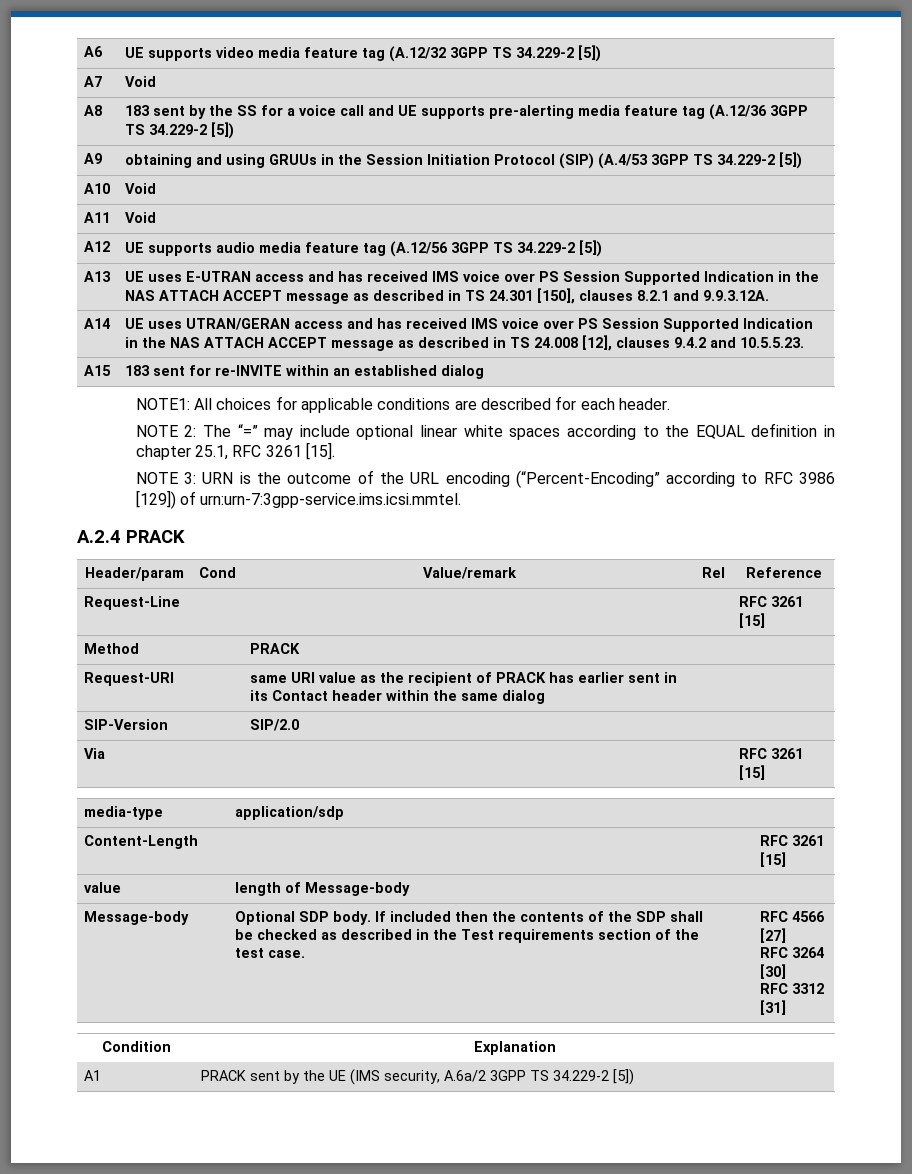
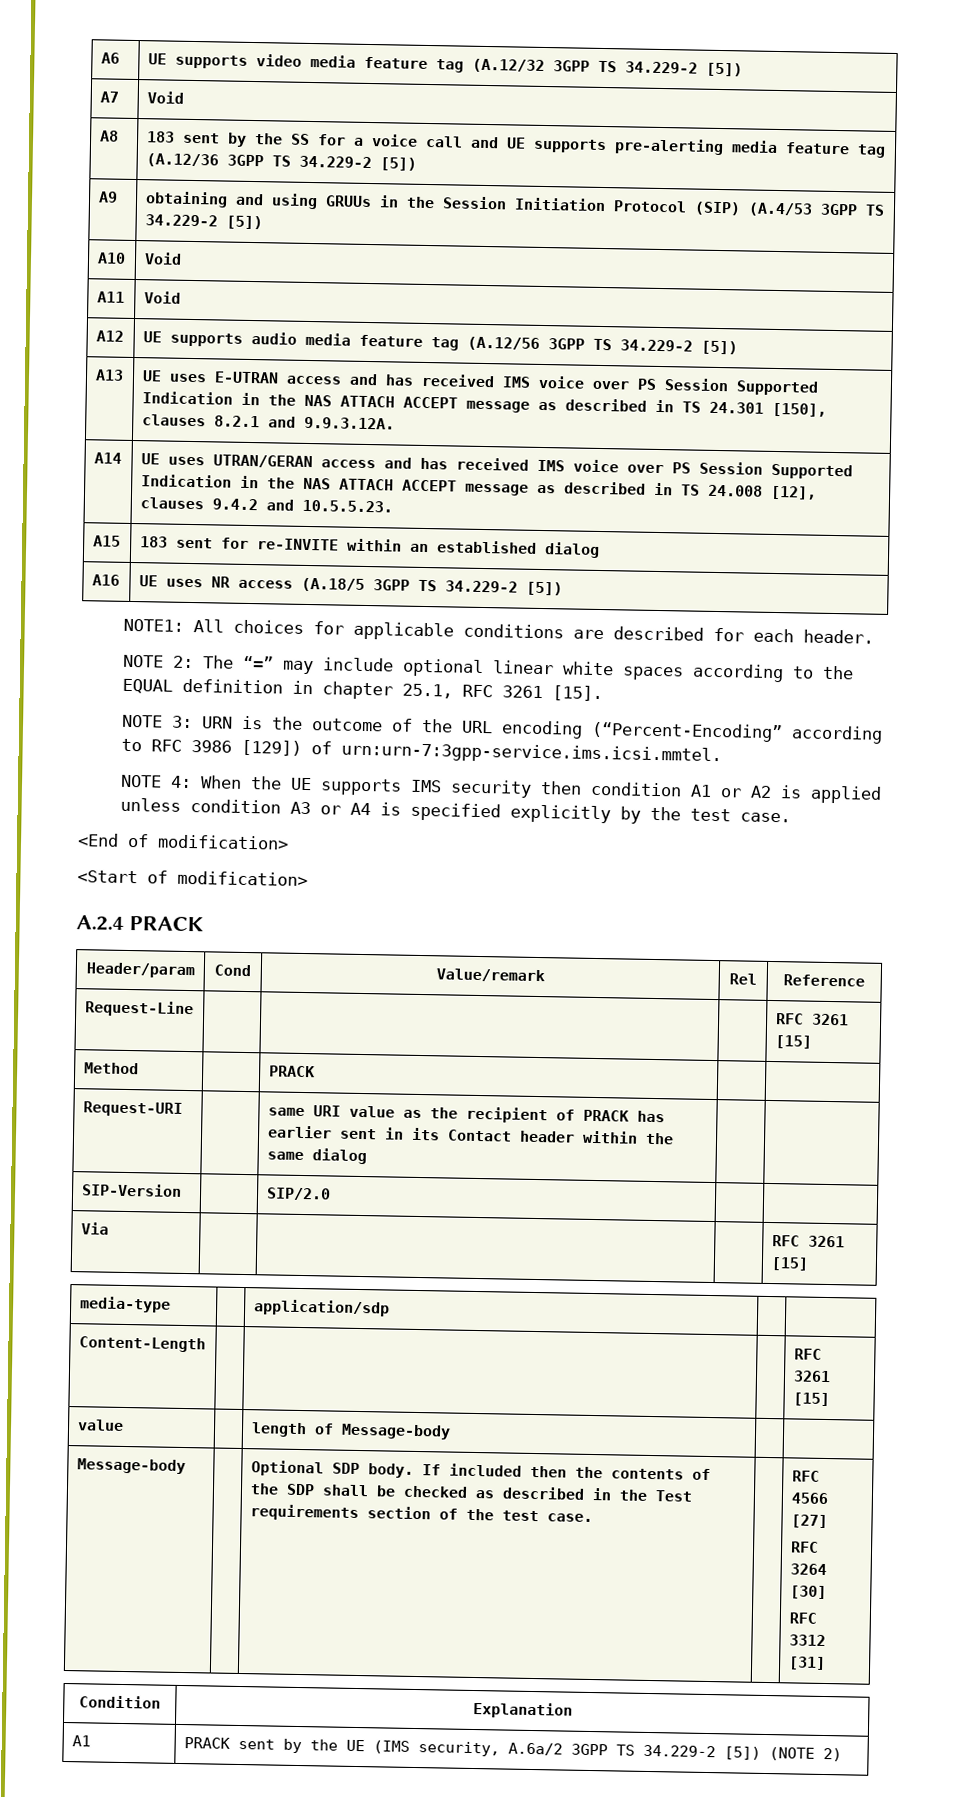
(485, 372) none -> [91,574,120,586] [138,575,563,596] // A16 | UE uses NR access (A.18/5 3GPP TS 34.229-2 [5])
(462, 500) none -> [120,774,883,804] [120,797,792,824] [77,833,289,850] [77,870,308,887] // NOTE 4: When the UE supports IMS security then condition A1 or A2 is applied unless condition A3 or A4 is specified explicitly by the test case. // <End of modification> // <Start of modification>
(635, 1077) none -> [768,1747,842,1762] (NOTE 2)

